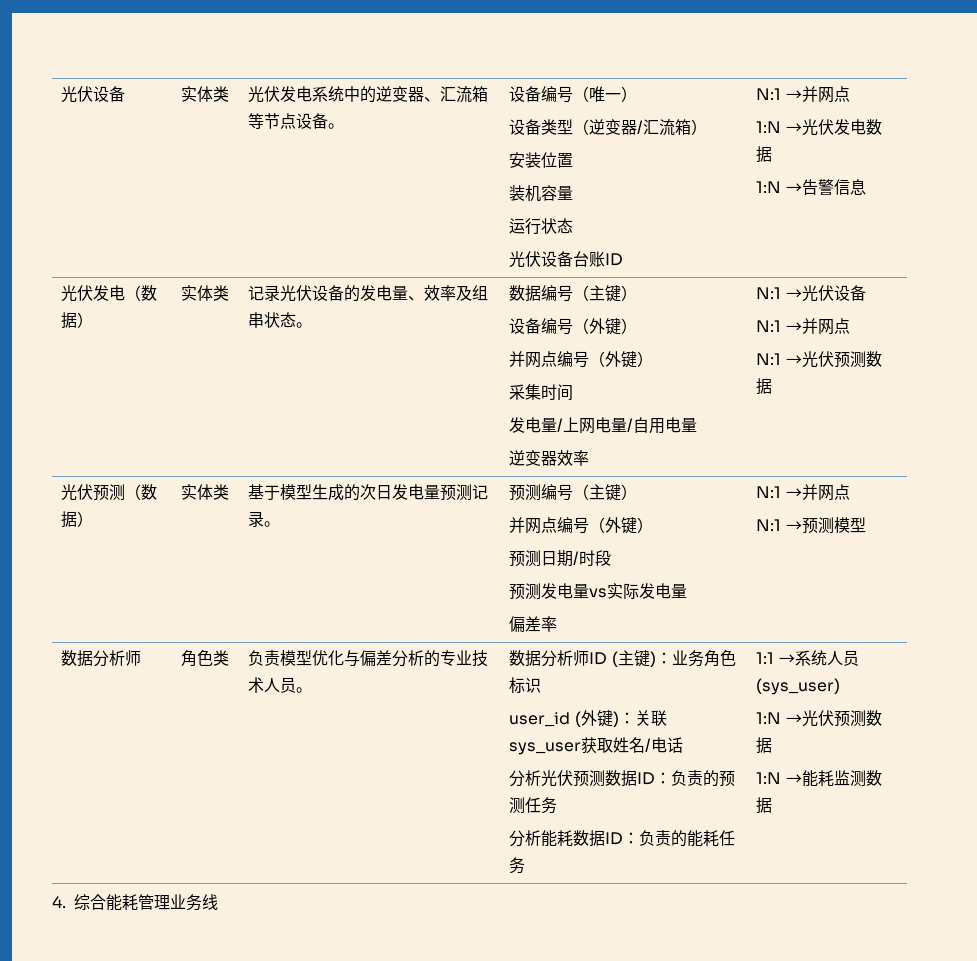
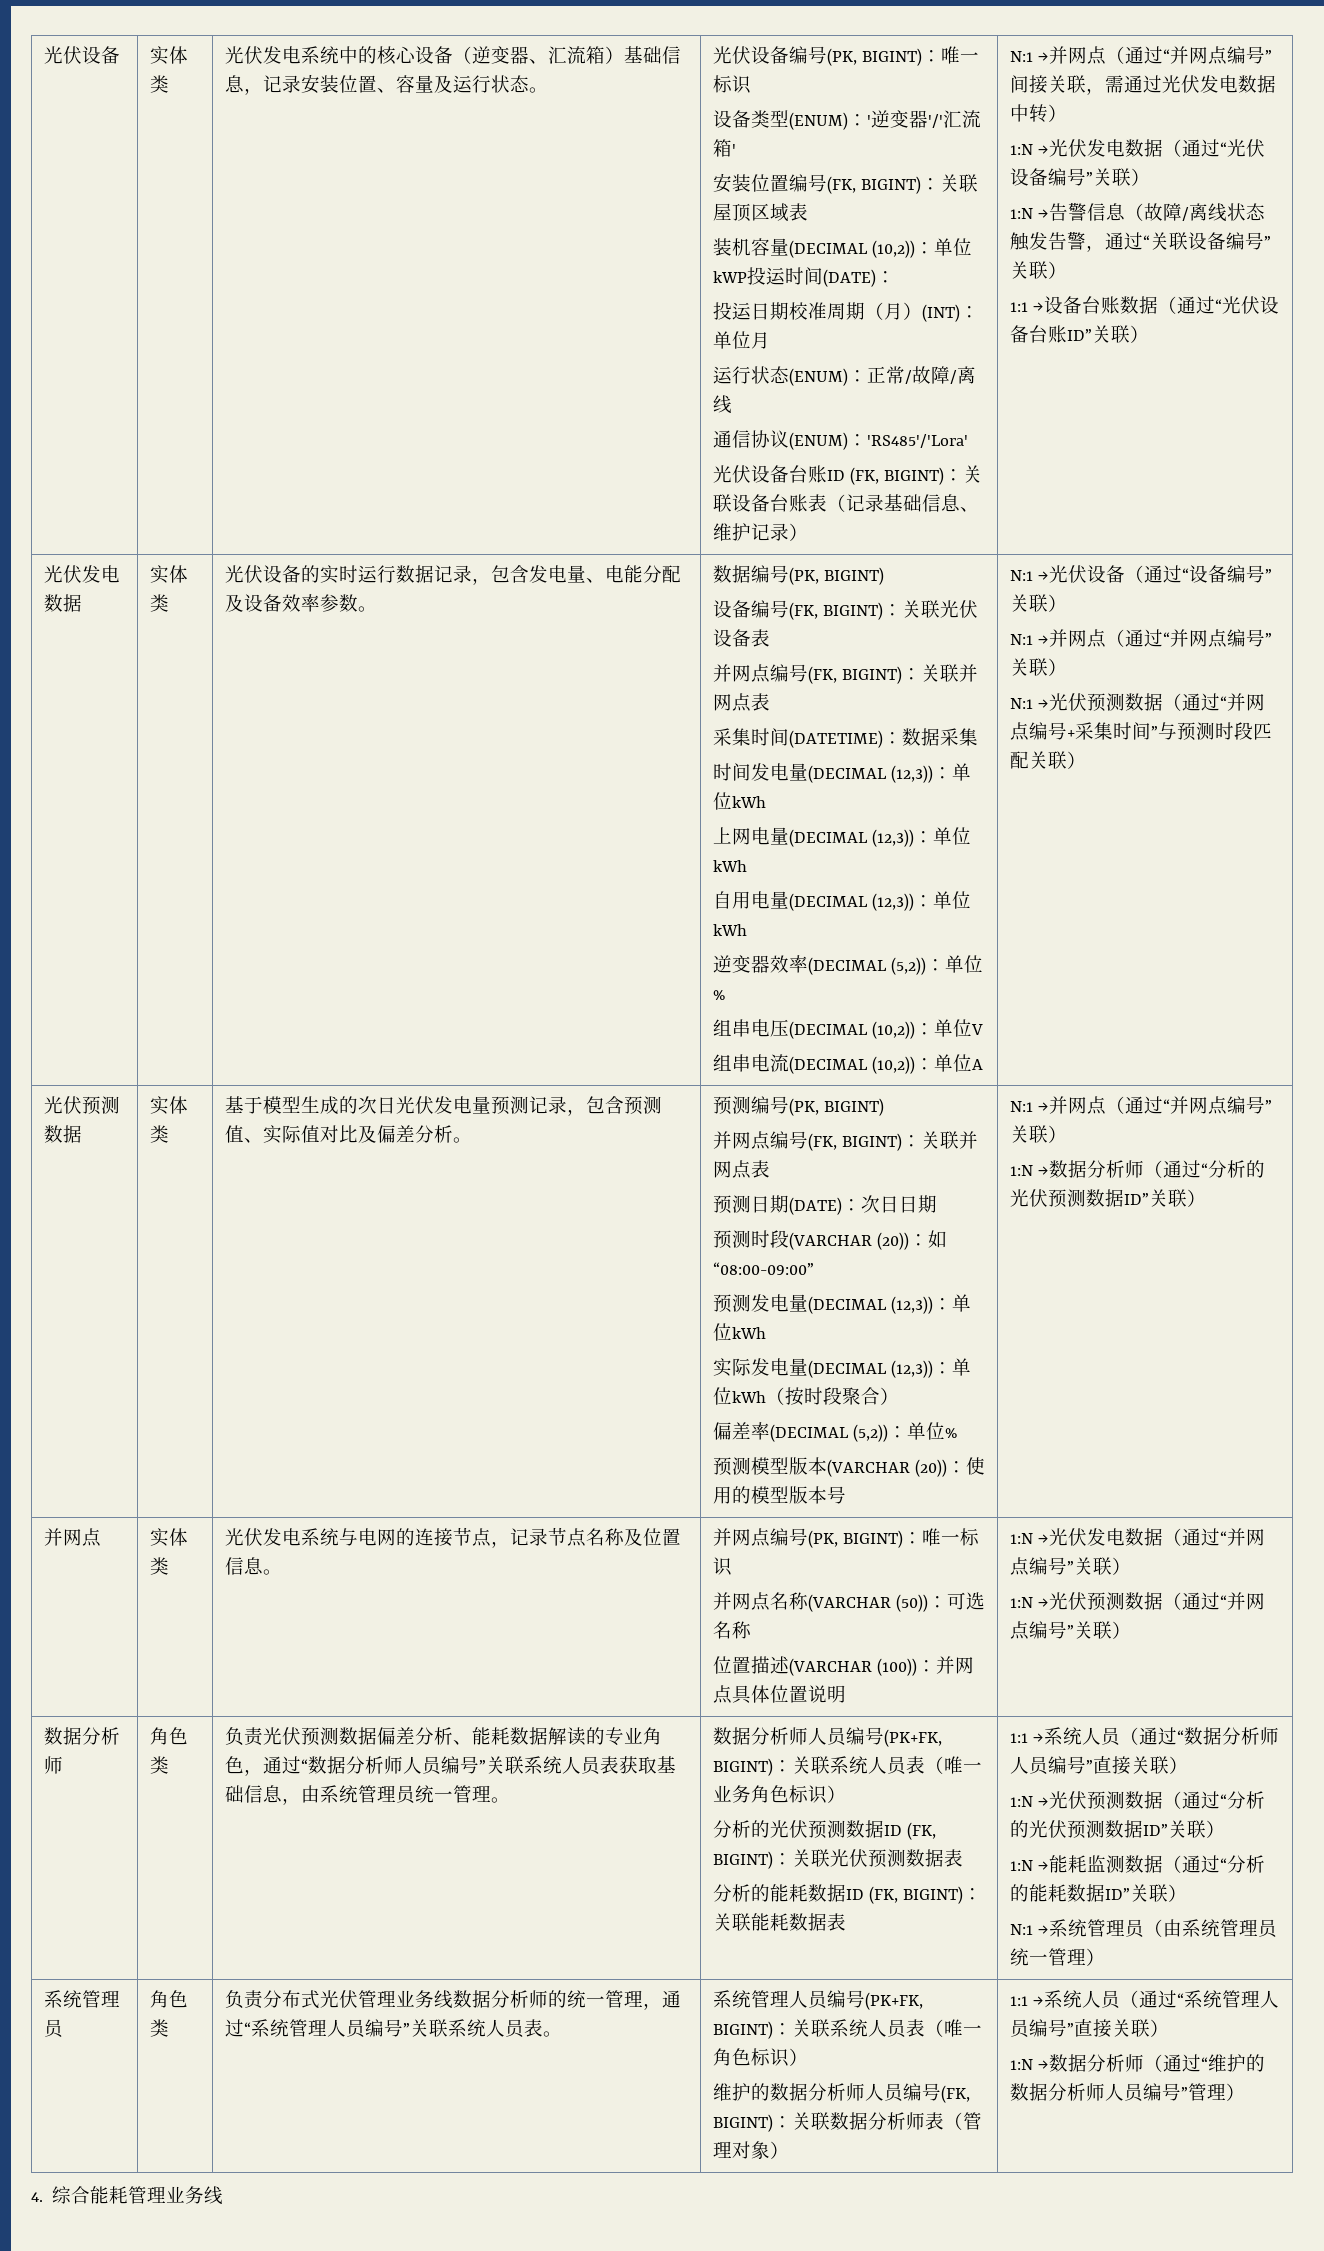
(377, 94) none -> [376,46,472,65] 核心设备（
[248,113,345,129] [509,86,638,103] [509,119,708,136] [509,152,574,168] [509,185,574,202] [509,218,574,235] [509,251,624,268] [756,86,850,103] [756,119,882,136] [756,146,773,163] [756,179,866,196] [61,285,158,302] [61,312,94,329] [181,285,230,301] [248,285,281,301] 等节点设备。 | 设备编号（唯一） // 设备类型（逆变器/汇流箱） // 安装位置 // 装机容量 // 运行状态 // 光伏设备台账ID | N:1 →并网点 // 1:N →光伏发电数据 // 1:N →告警信息 // 光伏发电（数据） | 实体类 | 记录 -> [604,46,681,64] [224,74,548,95] [712,46,979,66] [712,75,751,94] [712,110,981,130] [712,139,736,157] [712,173,978,194] [712,203,808,222] [712,238,972,258] [712,267,895,287] [712,302,979,322] [712,331,770,349] [712,366,976,386] [712,395,732,414] [712,430,968,450] [712,465,982,485] [712,494,979,512] [712,523,808,541] [1009,46,1272,65] [1009,75,1276,95] [1009,104,1067,123] [1009,139,1265,157] [1009,168,1150,186] [1009,202,1265,222] [1009,231,1271,252] [1009,261,1067,279] [1009,296,1279,314] [1009,325,1149,343] [43,565,120,583] [43,594,82,612] [149,565,188,584] [149,594,169,612] ）基础信息，记录安装位置、容量及运行状态。 | 光伏设备编号(PK, BIGINT)：唯一标识 // 设备类型(ENUM)：'逆变器'/'汇流箱' // 安装位置编号(FK, BIGINT)：关联屋顶区域表 // 装机容量(DECIMAL (10,2))：单位kWP投运时间(DATE)： // 投运日期校准周期（月）(INT)：单位月 // 运行状态(ENUM)：正常/故障/离线 // 通信协议(ENUM)：'RS485'/'Lora' // 光伏设备台账ID (FK, BIGINT)：关联设备台账表（记录基础信息、维护记录） | N:1 →并网点（通过“并网点编号”间接关联，需通过光伏发电数据中转） // 1:N →光伏发电数据（通过“光伏设备编号”关联） // 1:N →告警信息（故障/离线状态触发告警，通过“关联设备编号”关联） // 1:1 →设备台账数据（通过“光伏设备台账ID”关联） // 光伏发电数据 | 实体类 |
[360,285,489,301] [248,312,297,328] 发电量、效率及组串状态 -> [319,565,681,585] [224,594,358,612] 实时运行数据记录，包含发电量、电能分配及设备效率参数
[573,285,638,302] [509,318,638,335] [509,351,654,368] [509,384,574,401] [509,417,698,434] [509,450,590,466] [756,285,866,302] [756,318,850,335] （主键） // 设备编号（外键） // 并网点编号（外键） // 采集时间 // 发电量/上网电量/自用电量 // 逆变器效率 | N:1 →光伏设备 // N:1 →并网点 -> [788,567,884,585] [712,600,978,620] [712,629,770,647] [712,664,978,684] [712,693,770,712] [712,728,978,748] [712,763,971,783] [712,792,766,810] [712,827,971,847] [712,860,747,872] [712,891,971,911] [712,924,747,936] [712,955,983,975] [712,990,725,1000] [712,1019,983,1039] [712,1054,983,1074] [1009,565,1272,583] [1009,594,1067,612] [1009,629,1272,648] [1009,658,1067,676] (PK, BIGINT) // 设备编号(FK, BIGINT)：关联光伏设备表 // 并网点编号(FK, BIGINT)：关联并网点表 // 采集时间(DATETIME)：数据采集 // 时间发电量(DECIMAL (12,3))：单位kWh // 上网电量(DECIMAL (12,3))：单位kWh // 自用电量(DECIMAL (12,3))：单位kWh // 逆变器效率(DECIMAL (5,2))：单位% // 组串电压(DECIMAL (10,2))：单位V // 组串电流(DECIMAL (10,2))：单位A | N:1 →光伏设备（通过“设备编号”关联） // N:1 →并网点（通过“并网点编号”关联）
[61,484,158,501] [61,511,94,528] // 光伏预测（数据） -> [1162,693,1265,711] [1009,722,1272,741] [1009,751,1086,769] [43,1096,120,1115] [43,1125,82,1143] （通过“并网点编号+采集时间”与预测时段匹配关联） // 光伏预测数据
(393, 492) none -> [395,1096,434,1114] 光伏
(265, 519) none -> [566,1096,662,1116] [224,1125,453,1144] ，包含预测值、实际值对比及偏差分析
[573,484,638,501] [509,517,654,534] [509,550,612,567] [509,583,688,600] [509,616,558,633] [756,484,850,501] [756,517,866,534] （主键） // 并网点编号（外键） // 预测日期/时段 // 预测发电量vs实际发电量 // 偏差率 | N:1 →并网点 // N:1 →预测模型 -> [788,1098,884,1116] [712,1131,978,1151] [712,1160,770,1179] [712,1195,937,1215] [712,1230,947,1250] [712,1262,814,1275] [712,1294,971,1314] [712,1323,766,1341] [712,1358,971,1378] [712,1387,899,1406] [712,1422,957,1442] [712,1457,985,1477] [712,1486,846,1504] [1009,1096,1272,1115] [1009,1125,1067,1143] [1009,1160,1265,1178] [1009,1189,1206,1208] [43,1528,101,1547] [149,1528,188,1547] [149,1557,169,1575] [224,1527,681,1548] [224,1557,282,1575] [712,1528,979,1548] [712,1557,732,1576] [712,1592,985,1612] [712,1621,751,1639] [712,1656,974,1676] [712,1685,846,1704] [1009,1528,1265,1546] [1009,1557,1131,1576] [1009,1592,1265,1611] [1009,1621,1131,1640] (PK, BIGINT) // 并网点编号(FK, BIGINT)：关联并网点表 // 预测日期(DATE)：次日日期 // 预测时段(VARCHAR (20))：如“08:00-09:00” // 预测发电量(DECIMAL (12,3))：单位kWh // 实际发电量(DECIMAL (12,3))：单位kWh（按时段聚合） // 偏差率(DECIMAL (5,2))：单位% // 预测模型版本(VARCHAR (20))：使用的模型版本号 | N:1 →并网点（通过“并网点编号”关联） // 1:N →数据分析师（通过“分析的光伏预测数据ID”关联） // 并网点 | 实体类 | 光伏发电系统与电网的连接节点，记录节点名称及位置信息。 | 并网点编号(PK, BIGINT)：唯一标识 // 并网点名称(VARCHAR (50))：可选名称 // 位置描述(VARCHAR (100))：并网点具体位置说明 | 1:N →光伏发电数据（通过“并网点编号”关联） // 1:N →光伏预测数据（通过“并网点编号”关联）
[280,650,489,667] [248,677,313,693] [509,650,736,667] [509,677,542,694] [509,710,667,727] [509,737,684,755] [509,770,542,787] 模型优化与偏差分析的专业技术人员。 | 数据分析师ID (主键)：业务角色标识 // user_id (外键)：关联sys_user获取姓名/电话 // 分析 -> [262,1727,662,1746] [224,1756,676,1776] [224,1785,510,1805] [712,1727,942,1747] [712,1756,982,1776] [712,1785,846,1804] [712,1820,770,1838] 光伏预测数据偏差分析、能耗数据解读的专业角色，通过“数据分析师人员编号”关联系统人员表获取基础信息，由系统管理员统一管理。 | 数据分析师人员编号(PK+FK, BIGINT)：关联系统人员表（唯一业务角色标识） // 分析的
[655,770,736,787] [509,797,558,814] [509,830,542,847] ：负责的预测任务 // 分析 -> [906,1822,936,1840] [712,1849,963,1869] [712,1884,770,1902] (FK, BIGINT)：关联光伏预测数据表 // 分析的
[623,830,736,847] [509,857,526,874] [756,650,859,666] [756,678,841,695] [756,710,882,727] [756,737,773,754] ：负责的能耗任务 | 1:1 →系统人员(sys_user) // 1:N →光伏预测数据 -> [868,1886,982,1904] [712,1913,846,1931] [1009,1727,1279,1746] [1009,1756,1188,1775] [1009,1791,1265,1810] [1009,1820,1225,1839] (FK, BIGINT)：关联能耗数据表 | 1:1 →系统人员（通过“数据分析师人员编号”直接关联） // 1:N →光伏预测数据（通过“分析的光伏预测数据ID”关联）
(773, 805) none -> [1162,1855,1265,1873] [1009,1884,1187,1902] [1009,1919,1278,1938] [1009,1948,1105,1966] [43,1990,120,2008] [43,2019,64,2038] [149,1990,188,2008] [149,2019,169,2037] [224,1990,681,2010] [224,2019,562,2038] [712,1990,923,2010] [712,2019,982,2039] [712,2048,808,2067] [712,2083,970,2103] [712,2112,982,2132] [712,2141,789,2159] [1009,1990,1279,2009] [1009,2019,1169,2038] [1009,2054,1265,2072] [1009,2083,1245,2102] （通过“分析的能耗数据ID”关联） // N:1 →系统管理员（由系统管理员统一管理） // 系统管理员 | 角色类 | 负责分布式光伏管理业务线数据分析师的统一管理，通过“系统管理人员编号”关联系统人员表。 | 系统管理人员编号(PK+FK, BIGINT)：关联系统人员表（唯一角色标识） // 维护的数据分析师人员编号(FK, BIGINT)：关联数据分析师表（管理对象） | 1:1 →系统人员（通过“系统管理人员编号”直接关联） // 1:N →数据分析师（通过“维护的数据分析师人员编号”管理）

